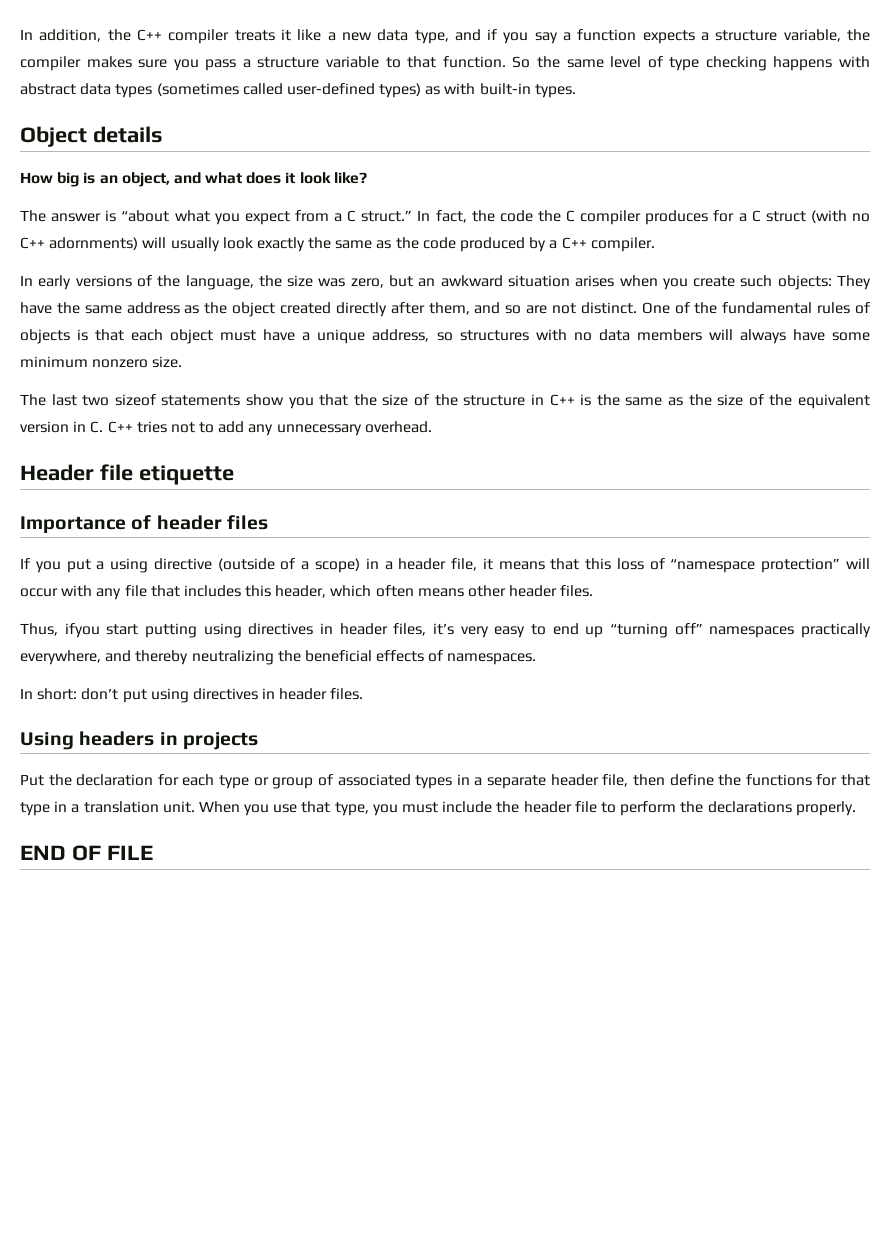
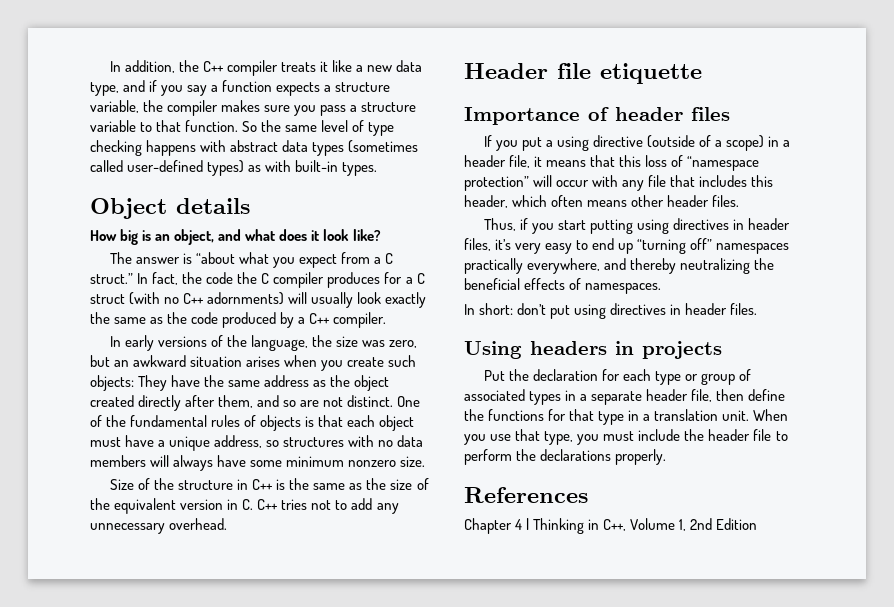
[20,394,409,409] The last two sizeof statements show you that the size -> [109,479,134,490] Size
[64,623,100,638] ifyou -> [519,218,555,234] if you
[20,845,153,861] END OF FILE -> [464,487,588,503] [464,518,758,534] References // Chapter 4 | Thinking in C++, Volume 1, 2nd Edition

